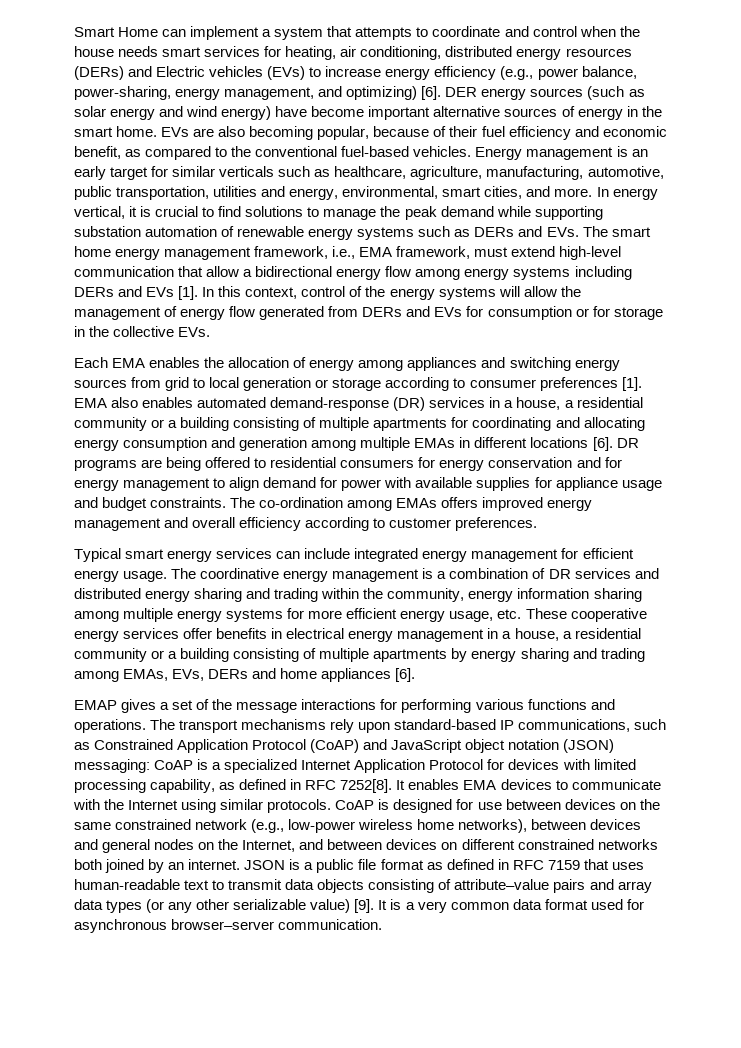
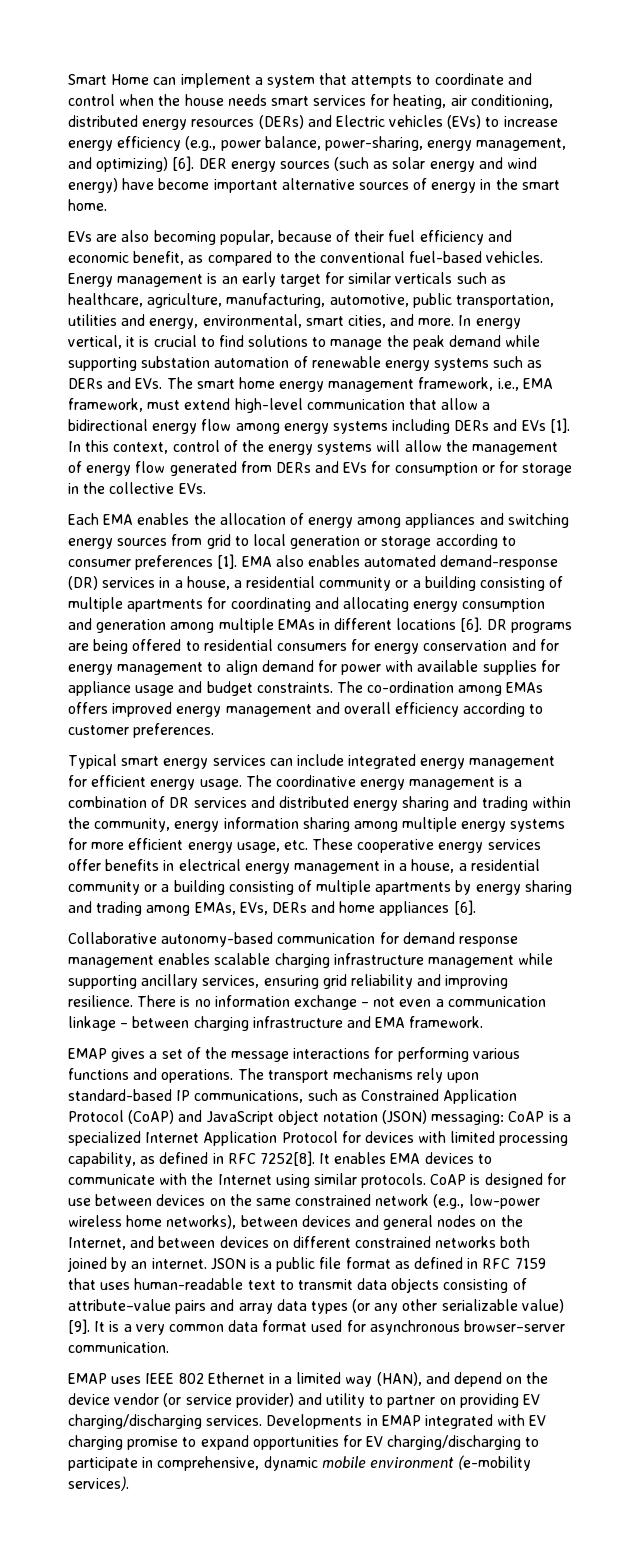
(158, 131) none -> (107, 205) //
(416, 675) none -> [68,932,518,947] [68,953,554,968] [68,974,509,989] [68,995,546,1010] [68,1016,484,1031] // Collaborative autonomy-based communication for demand response management enables scalable charging infrastructure management while supporting ancillary services, ensuring grid reliability and improving resilience. There is no information exchange – not even a communication linkage – between charging infrastructure and EMA framework.
(383, 924) none -> [68,1372,549,1387] [68,1393,541,1408] [68,1414,547,1429] [68,1435,540,1450] [68,1455,532,1471] [68,1476,129,1491] // EMAP uses IEEE 802 Ethernet in a limited way (HAN), and depend on the device vendor (or service provider) and utility to partner on providing EV charging/discharging services. Developments in EMAP integrated with EV charging promise to expand opportunities for EV charging/discharging to participate in comprehensive, dynamic mobile environment (e-mobility services).

